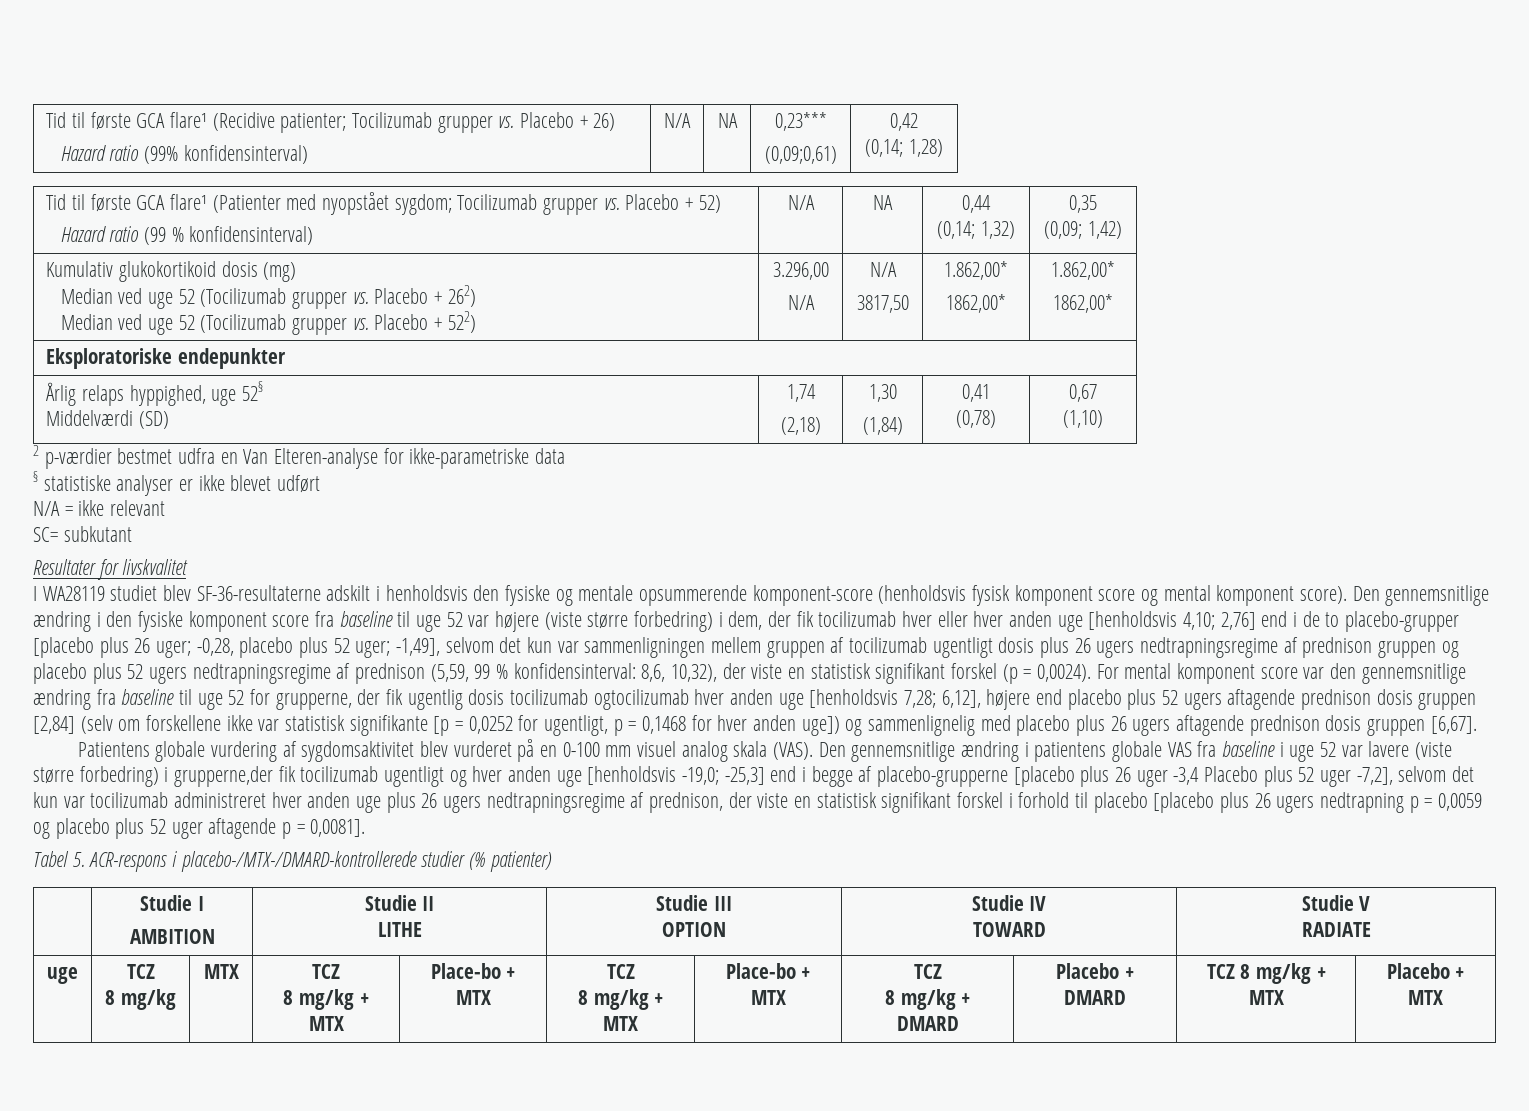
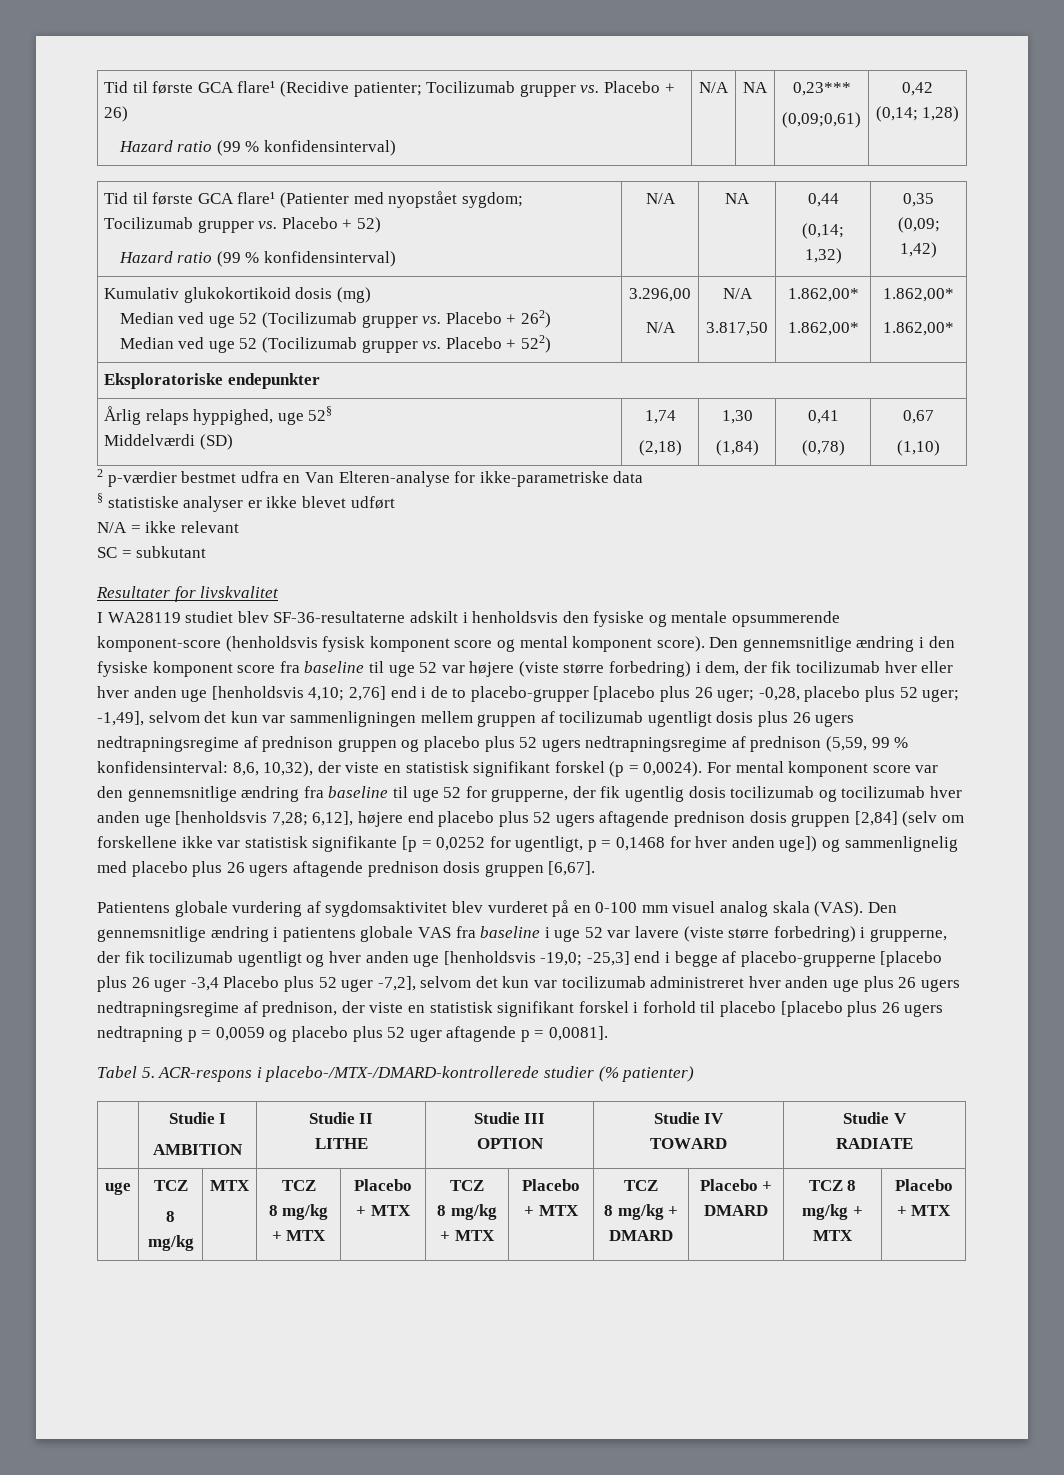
[144,146,179,164] (99% -> [216,140,260,156] (99 %
[856,295,909,313] [944,261,1008,280] [946,294,1006,313] [1051,261,1115,280] [1053,294,1113,313] 3817,50 | 1.862,00* // 1862,00* | 1.862,00* // 1862,00* -> [706,322,768,336] [787,288,859,302] [787,322,859,336] [883,288,954,302] [883,322,954,336] 3.817,50 | 1.862,00* // 1.862,00* | 1.862,00* // 1.862,00*
[33,527,58,542] SC= -> [97,547,132,558] SC =
[593,689,689,710] ogtocilizumab -> [818,786,926,802] og tocilizumab
[174,766,274,787] grupperne,der -> [870,929,948,942] [97,951,120,963] grupperne, der
[430,963,501,979] Place-bo -> [354,1179,412,1191] Placebo
[725,963,796,979] Place-bo -> [522,1179,580,1191] Placebo

